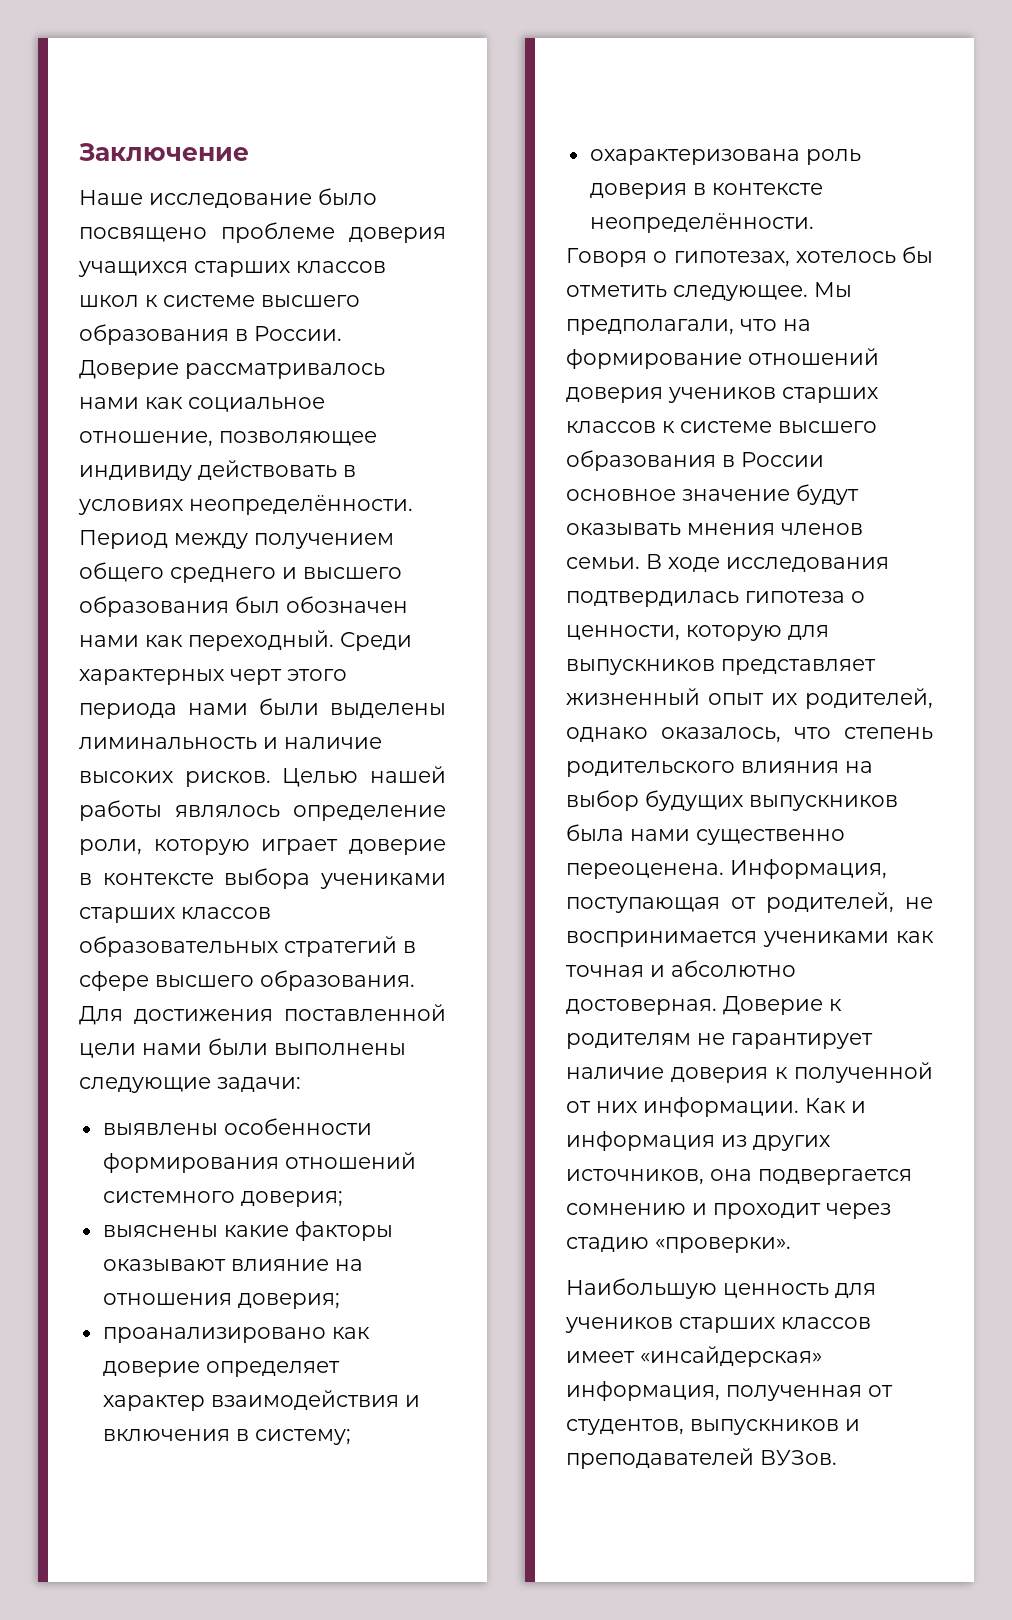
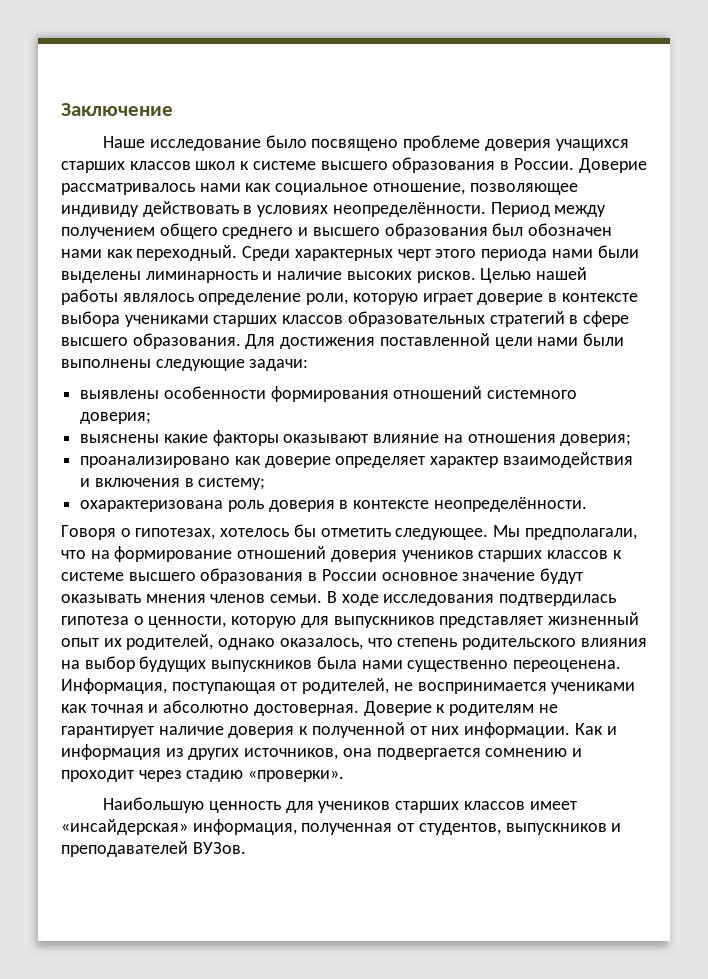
[79,737,257,750] лиминальность -> [145,271,258,283] лиминарность

